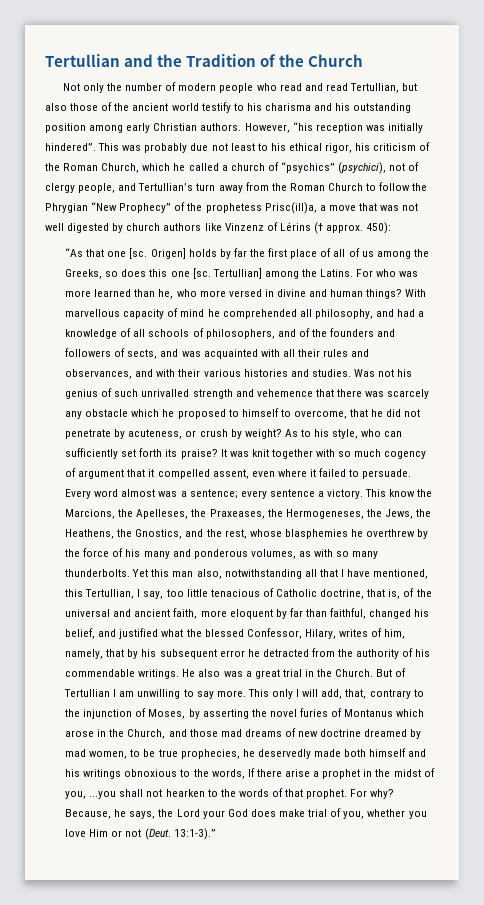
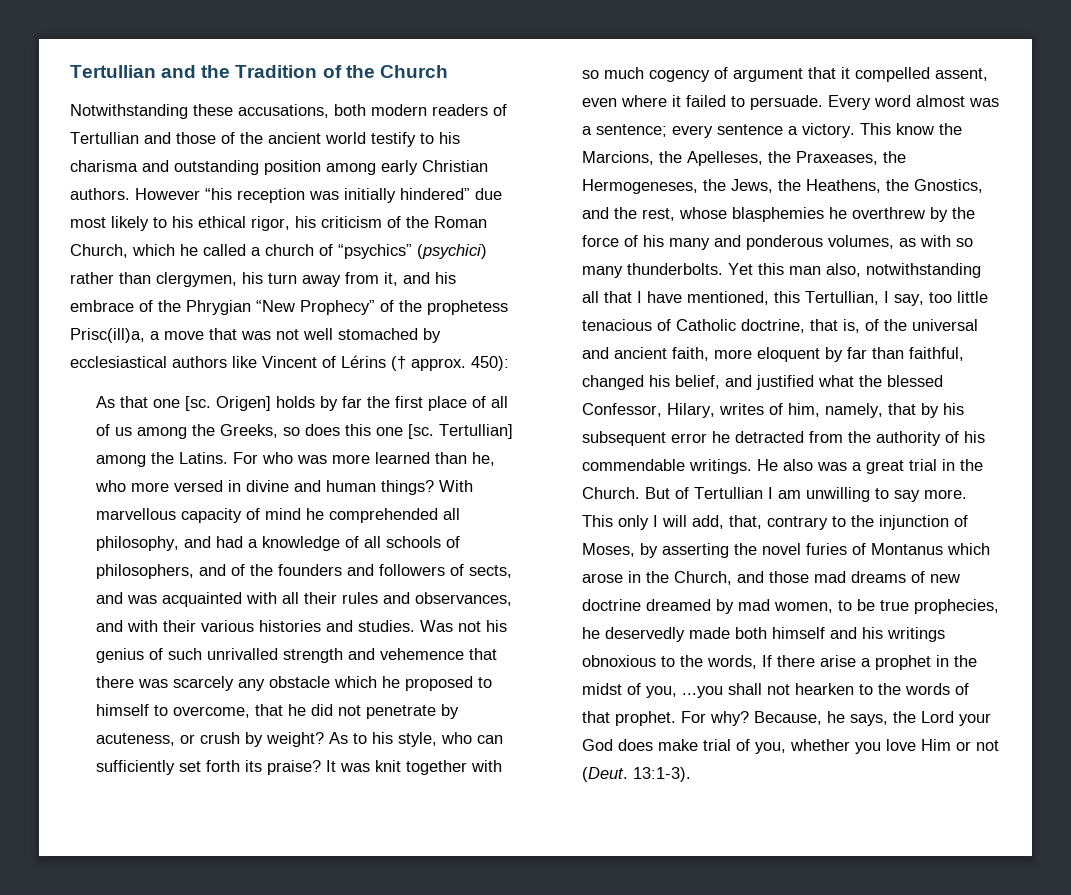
[62,82,418,93] [45,103,67,111] Not only the number of modern people who read and read Tertullian, but also -> [70,104,507,119] [70,132,171,144] Notwithstanding these accusations, both modern readers of Tertullian and
[335,103,351,111] his -> (169, 166) none
[244,123,290,133] However, -> [135,188,200,200] However
[45,143,255,153] hindered”. This was probably due not least -> [400,188,502,200] [70,216,149,231] hindered” due most likely
[338,162,420,174] [45,182,411,193] (psychici), not of clergy people, and Tertullian’s turn away from the Roman Church to follow -> [417,244,487,259] [70,272,456,287] [70,300,153,312] (psychici) rather than clergymen, his turn away from it, and his embrace of
[67,223,161,233] digested by church -> [338,328,441,343] [70,356,167,368] stomached by ecclesiastical
[224,223,264,231] Vinzenz -> [262,356,317,368] Vincent
[65,248,84,257] “As -> [96,396,116,408] As
[173,828,216,840] 13:1-3).” -> [633,767,692,782] 13:1-3).

